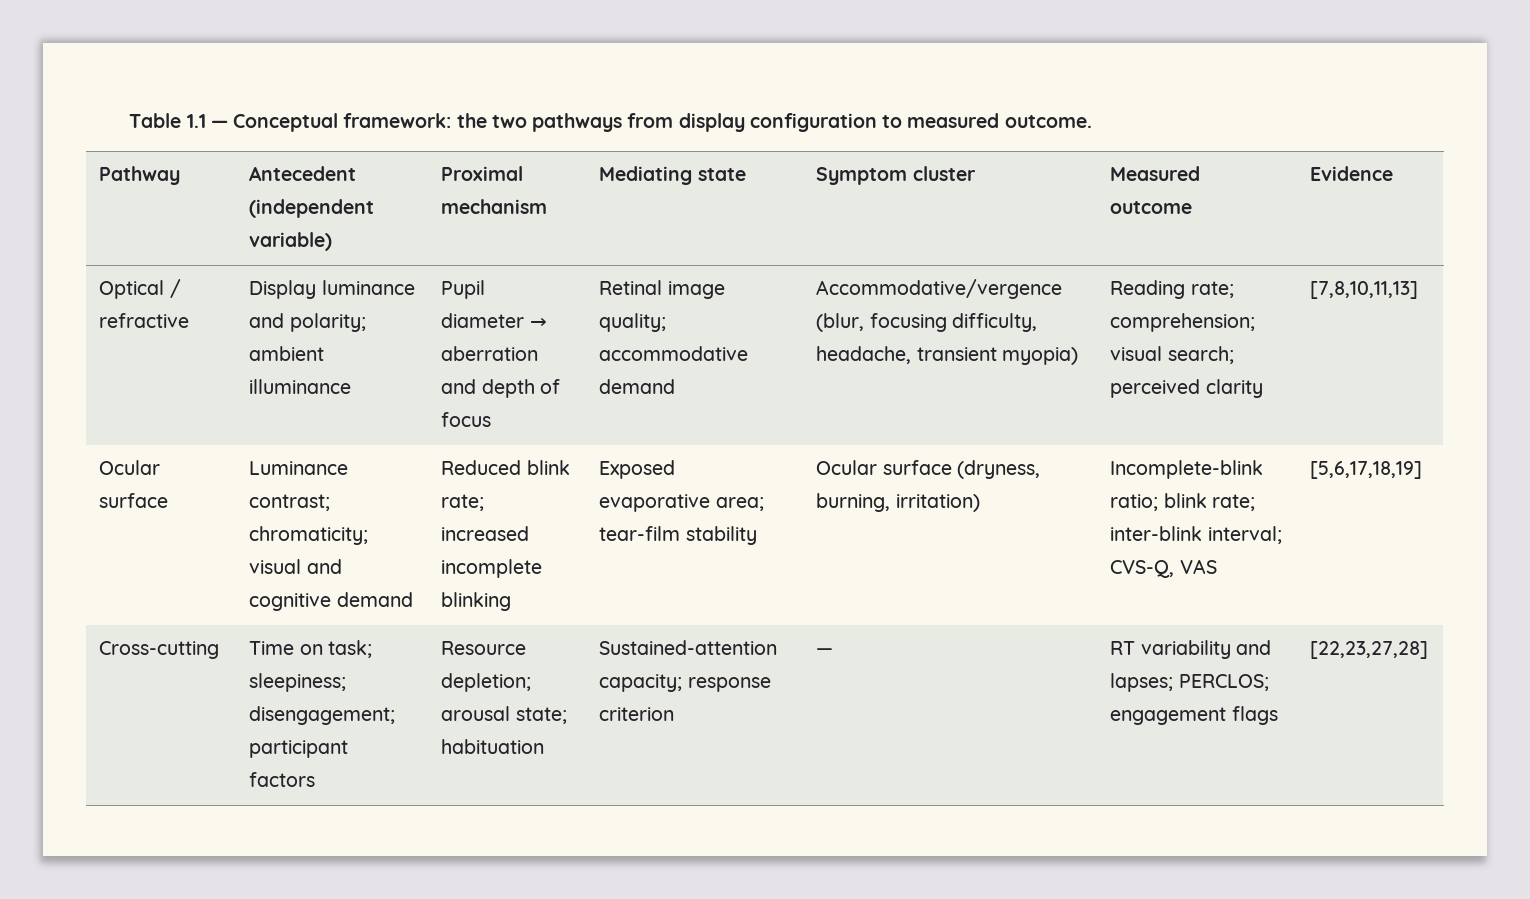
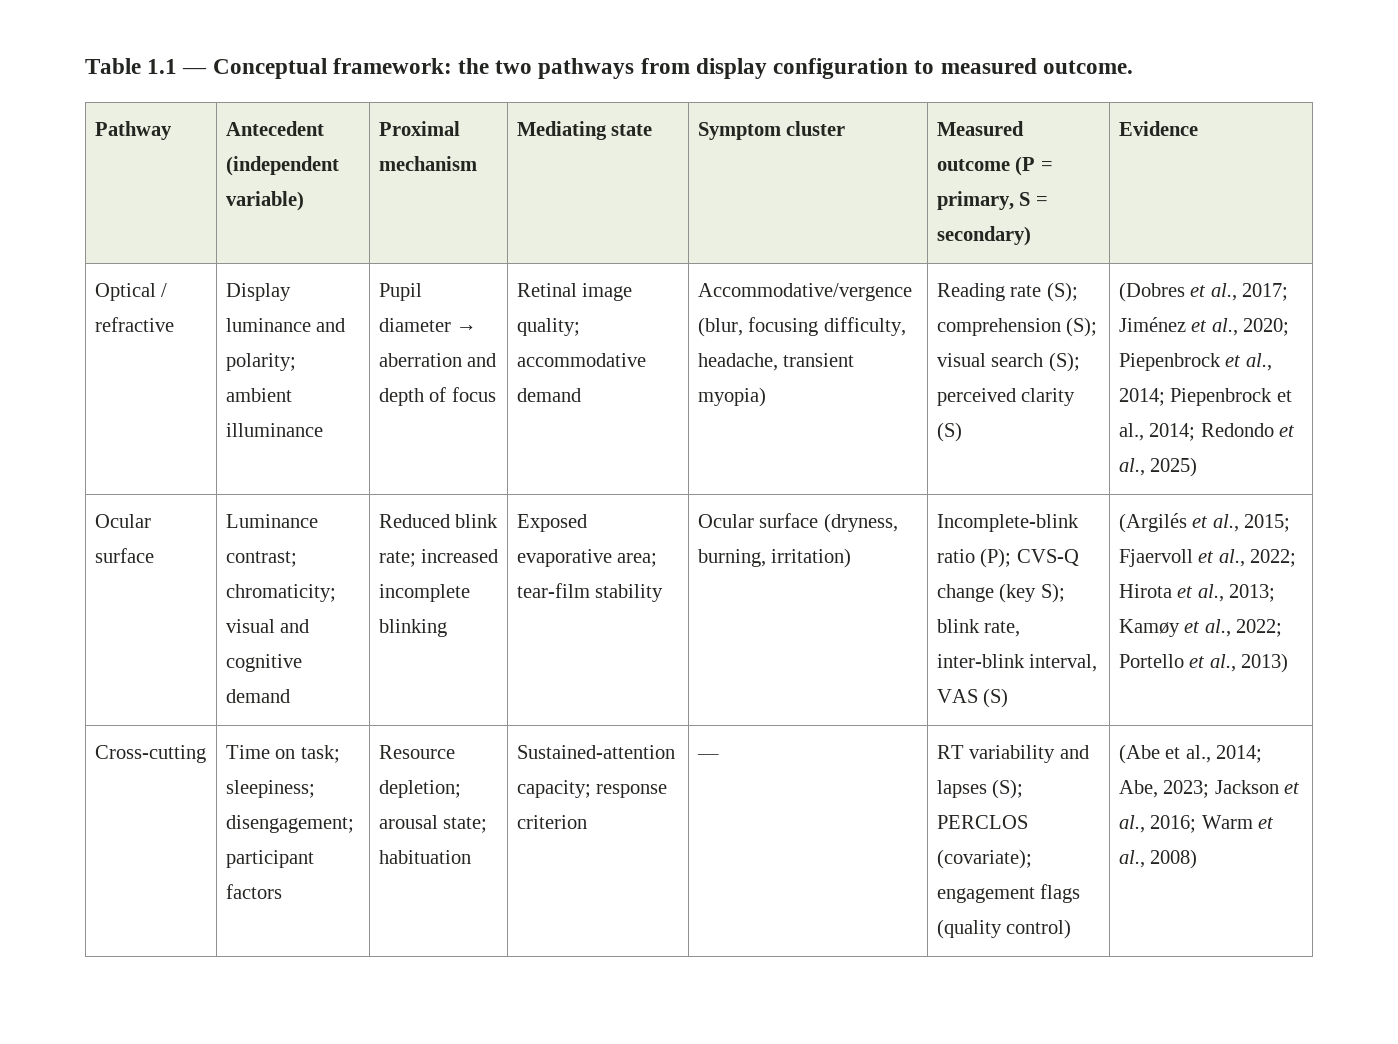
(1193, 207) none -> [1015,156,1053,176] [936,191,1048,210] [936,226,1031,246] (P = primary, S = secondary)
[1190,281,1234,298] [1110,313,1256,332] [1110,346,1234,364] [1110,379,1263,398] [1310,281,1419,299] rate; comprehension; visual search; perceived clarity | [7,8,10,11,13] -> [1010,282,1078,302] [936,317,1098,337] [936,352,1080,372] [936,388,1076,406] [936,422,962,442] [1118,282,1289,302] [1118,317,1290,336] [1118,353,1272,371] [1118,388,1292,406] [1118,423,1296,441] [1118,457,1198,477] rate (S); comprehension (S); visual search (S); perceived clarity (S) | (Dobres et al., 2017; Jiménez et al., 2020; Piepenbrock et al., 2014; Piepenbrock et al., 2014; Redondo et al., 2025)
[1110,493,1255,511] [1110,526,1282,544] [1110,559,1217,578] [1310,461,1423,479] ratio; blink rate; inter-blink interval; CVS-Q, VAS | [5,6,17,18,19] -> [936,548,1079,568] [936,583,1065,603] [936,619,1021,637] [936,654,1098,672] [936,688,1009,708] [1118,513,1291,533] [1118,549,1297,567] [1118,584,1276,602] [1118,619,1283,637] [1118,653,1289,673] ratio (P); CVS-Q change (key S); blink rate, inter-blink interval, VAS (S) | (Argilés et al., 2015; Fjaervoll et al., 2022; Hirota et al., 2013; Kamøy et al., 2022; Portello et al., 2013)
[1110,673,1269,692] [1110,706,1278,725] [1310,641,1429,659] lapses; PERCLOS; engagement flags | [22,23,27,28] -> [936,779,1024,799] [936,815,1028,829] [936,849,1032,869] [936,884,1081,903] [936,919,1072,939] [1118,744,1263,764] [1118,780,1301,798] [1118,815,1275,833] [1118,849,1198,869] lapses (S); PERCLOS (covariate); engagement flags (quality control) | (Abe et al., 2014; Abe, 2023; Jackson et al., 2016; Warm et al., 2008)

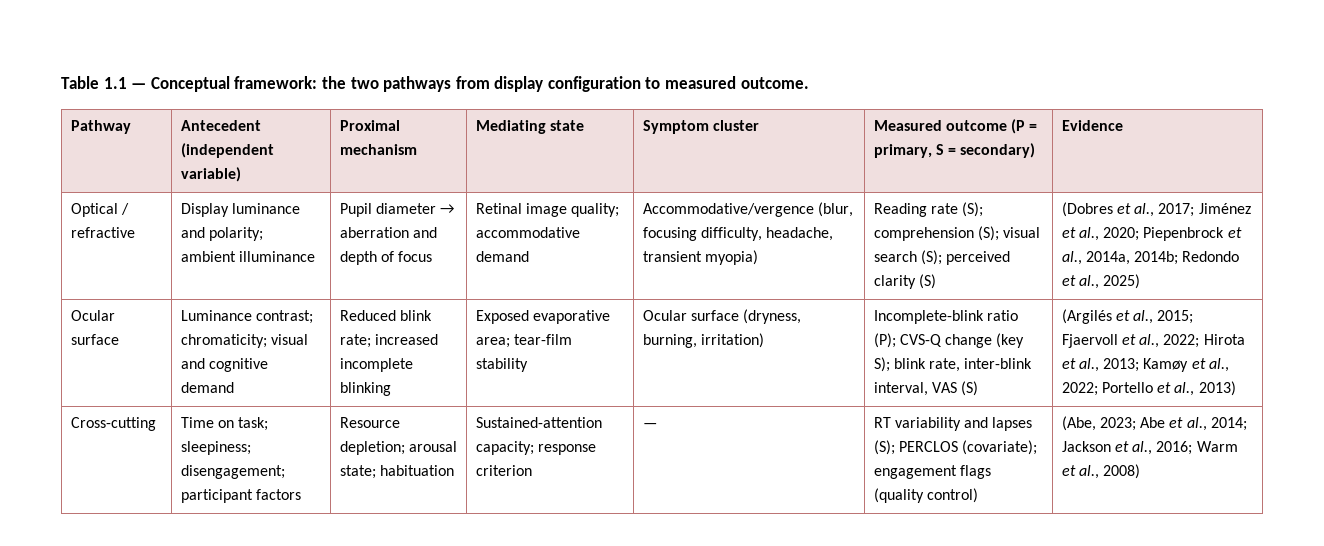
[1118,388,1292,406] [1118,423,1196,441] 2014; Piepenbrock et al., 2014; -> [1086,251,1179,265] 2014a, 2014b;
[1118,744,1263,764] [1118,780,1210,798] (Abe et al., 2014; Abe, 2023; -> [1061,416,1247,431] (Abe, 2023; Abe et al., 2014;

